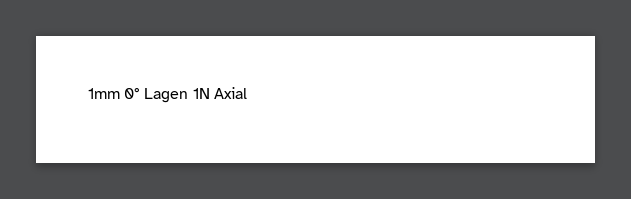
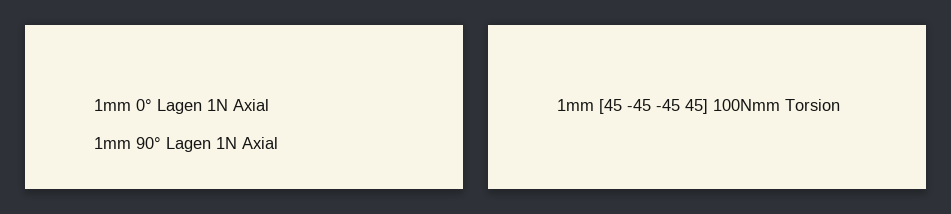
(247, 93) none -> [94,137,278,152] [557,99,840,114] // 1mm 90° Lagen 1N Axial // 1mm [45 -45 -45 45] 100Nmm Torsion

